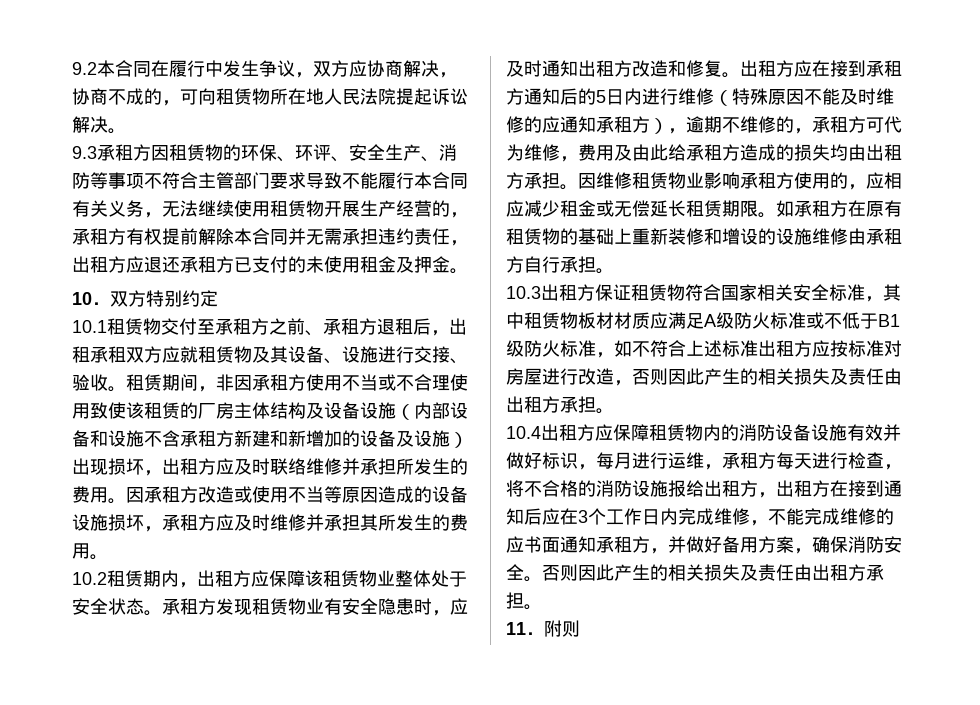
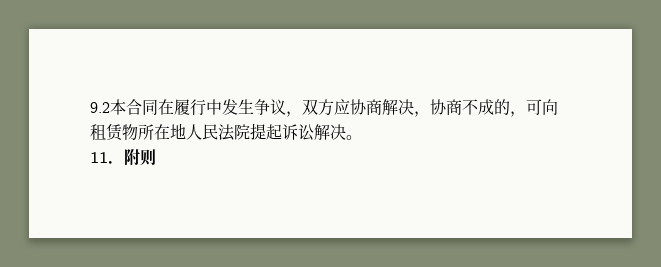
[72,144,457,162] [72,172,468,189] [72,200,468,218] [72,228,468,246] [72,256,468,274] [72,290,218,307] [72,318,467,336] [72,346,468,364] [72,374,468,392] [72,402,468,420] [72,430,468,448] [72,458,468,476] [72,486,468,504] [72,514,468,532] [72,543,108,560] [72,570,467,588] [72,598,468,616] [506,60,902,78] [506,88,894,106] [506,116,902,134] [506,144,902,162] [506,172,902,190] [506,200,902,218] [506,228,902,245] [506,256,614,274] [506,284,901,302] [506,312,900,329] [506,340,902,358] [506,368,902,386] [506,396,614,414] [506,424,901,441] [506,452,902,470] [506,480,902,498] [506,508,894,526] [506,536,902,554] [506,564,884,582] [506,592,542,610] // 9.3承租方因租赁物的环保、环评、安全生产、消防等事项不符合主管部门要求导致不能履行本合同有关义务，无法继续使用租赁物开展生产经营的，承租方有权提前解除本合同并无需承担违约责任，出租方应退还承租方已支付的未使用租金及押金。 // 10．双方特别约定 // 10.1租赁物交付至承租方之前、承租方退租后，出租承租双方应就租赁物及其设备、设施进行交接、验收。租赁期间，非因承租方使用不当或不合理使用致使该租赁的厂房主体结构及设备设施（内部设备和设施不含承租方新建和新增加的设备及设施）出现损坏，出租方应及时联络维修并承担所发生的费用。因承租方改造或使用不当等原因造成的设备设施损坏，承租方应及时维修并承担其所发生的费用。 // 10.2租赁期内，出租方应保障该租赁物业整体处于安全状态。承租方发现租赁物业有安全隐患时，应及时通知出租方改造和修复。出租方应在接到承租方通知后的5日内进行维修（特殊原因不能及时维修的应通知承租方），逾期不维修的，承租方可代为维修，费用及由此给承租方造成的损失均由出租方承担。因维修租赁物业影响承租方使用的，应相应减少租金或无偿延长租赁期限。如承租方在原有租赁物的基础上重新装修和增设的设施维修由承租方自行承担。 // 10.3出租方保证租赁物符合国家相关安全标准，其中租赁物板材材质应满足A级防火标准或不低于B1级防火标准，如不符合上述标准出租方应按标准对房屋进行改造，否则因此产生的相关损失及责任由出租方承担。 // 10.4出租方应保障租赁物内的消防设备设施有效并做好标识，每月进行运维，承租方每天进行检查，将不合格的消防设施报给出租方，出租方在接到通知后应在3个工作日内完成维修，不能完成维修的应书面通知承租方，并做好备用方案，确保消防安全。否则因此产生的相关损失及责任由出租方承担。 -> (362, 137) none

